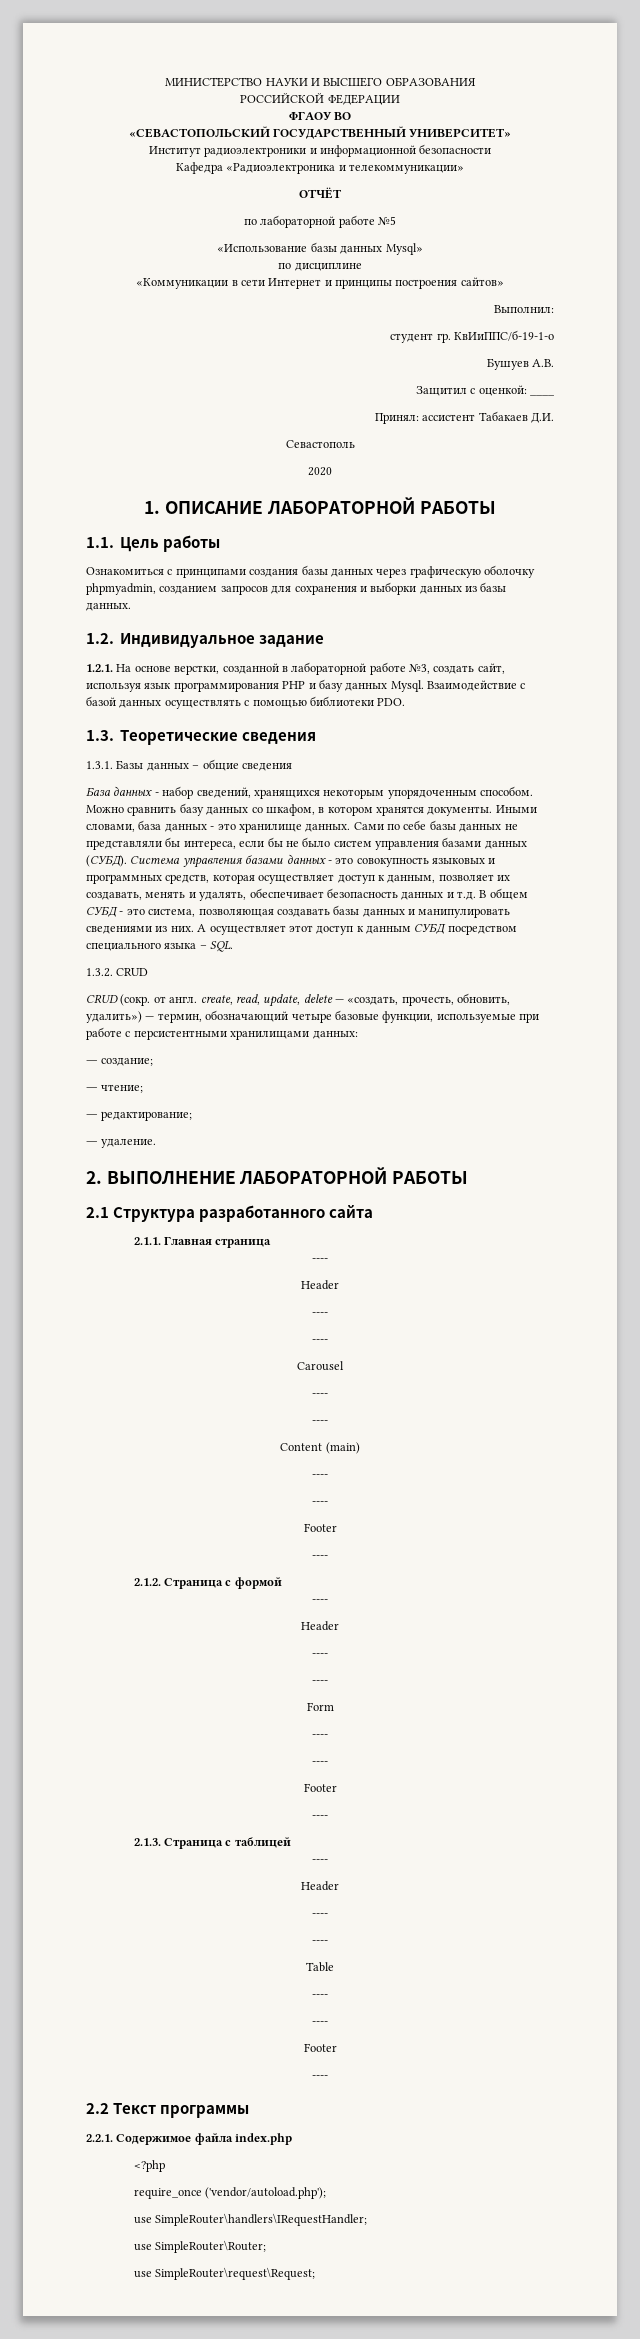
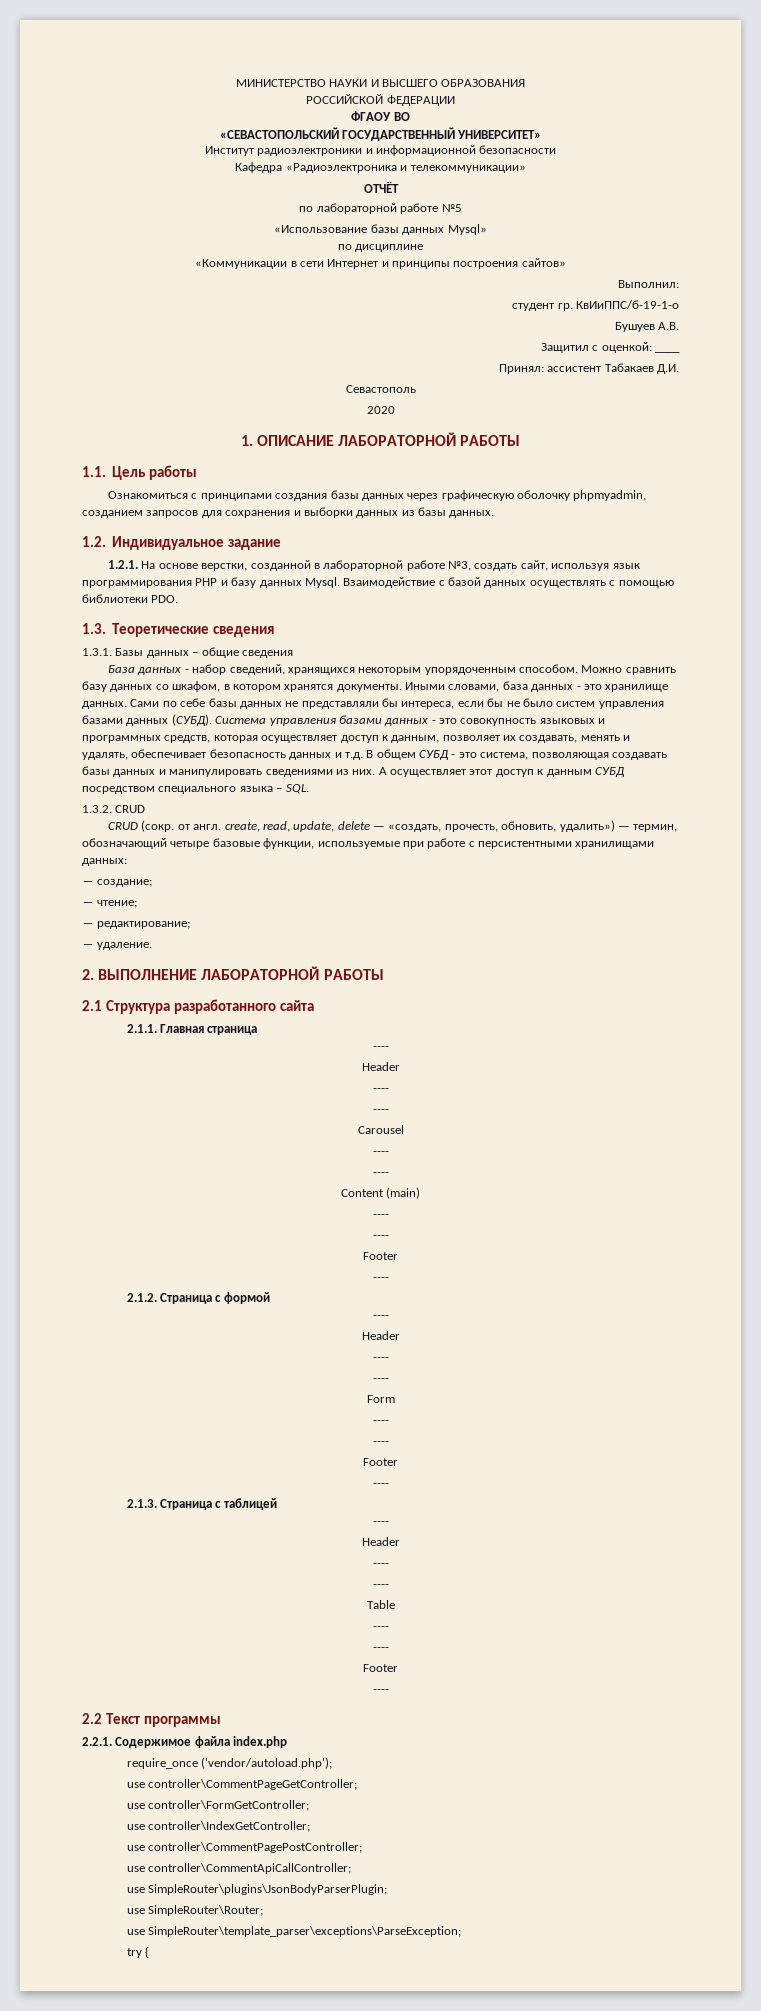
[133,2160,165,2172] // <?php -> (288, 1742) none
[154,2213,367,2226] SimpleRouter\handlers\IRequestHandler; -> [148,1779,358,1790] [126,1800,310,1811] [126,1821,311,1832] [126,1842,363,1853] [126,1863,352,1874] [126,1884,388,1895] controller\CommentPageGetController; // use controller\FormGetController; // use controller\IndexGetController; // use controller\CommentPagePostController; // use controller\CommentApiCallController; // use SimpleRouter\plugins\JsonBodyParserPlugin;
[154,2267,315,2280] SimpleRouter\request\Request; -> [148,1926,462,1937] [126,1947,150,1958] SimpleRouter\template_parser\exceptions\ParseException; // try {

